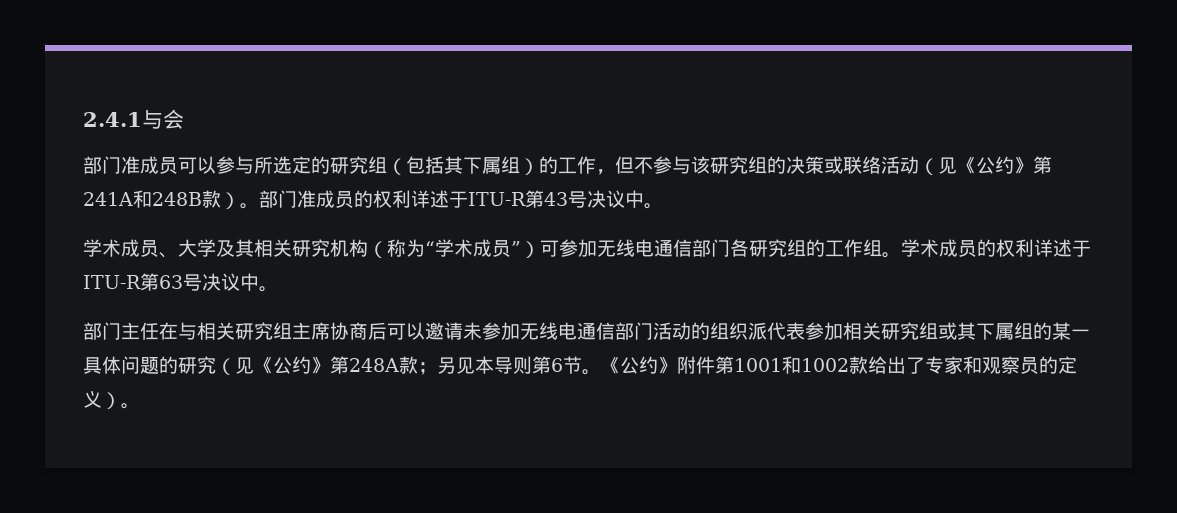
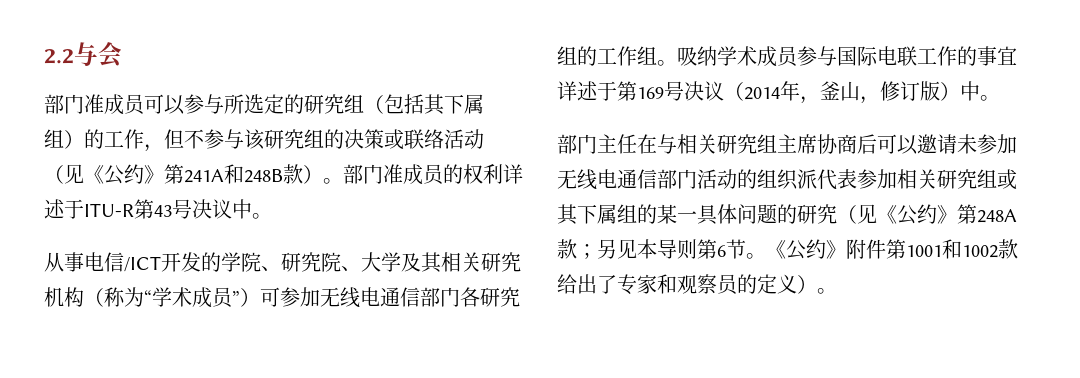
[83,112,142,127] 2.4.1 -> [44,49,74,64] 2.2
[83,239,159,257] 学术成员 -> [44,252,341,272] 从事电信/ICT开发的学院、研究院
[901,239,1091,257] [83,273,240,291] 学术成员的权利详述于ITU-R第63号决议 -> [677,46,1017,67] [557,81,960,104] 吸纳学术成员参与国际电联工作的事宜详述于第169号决议（2014年，釜山，修订版）

